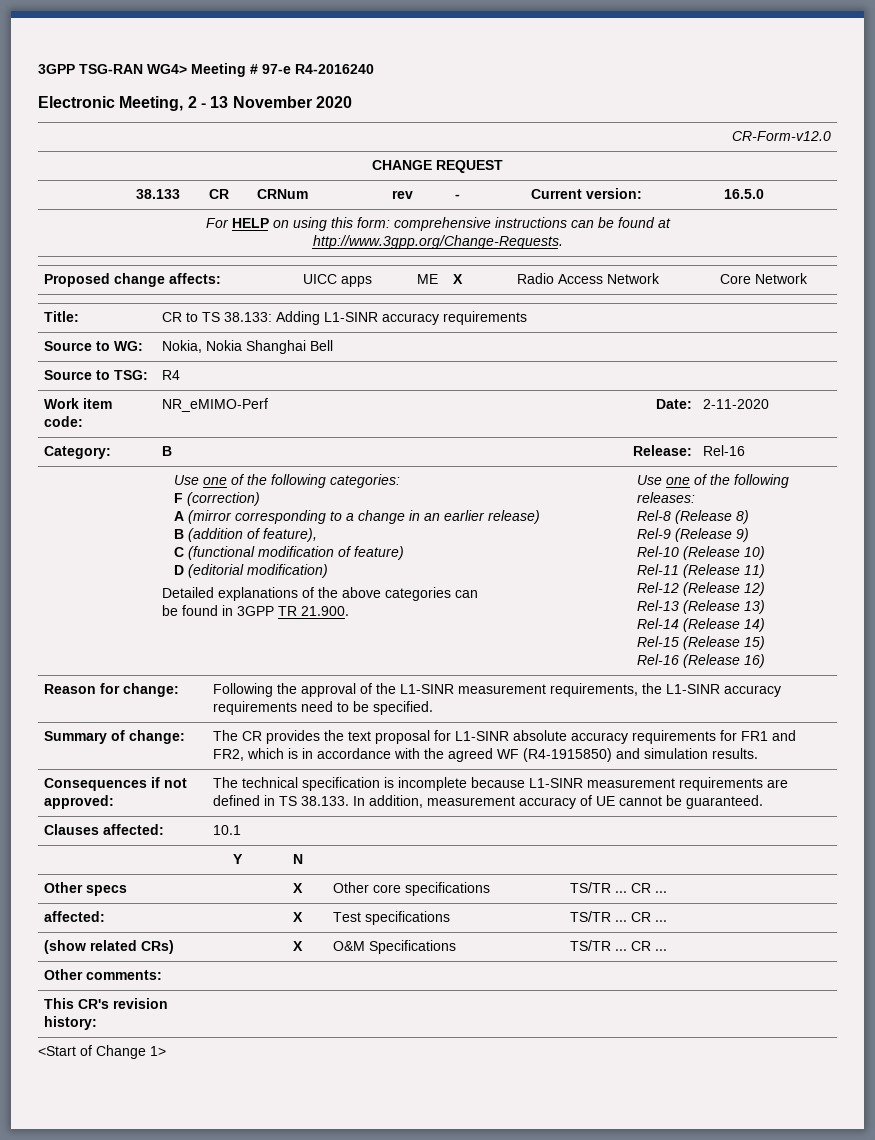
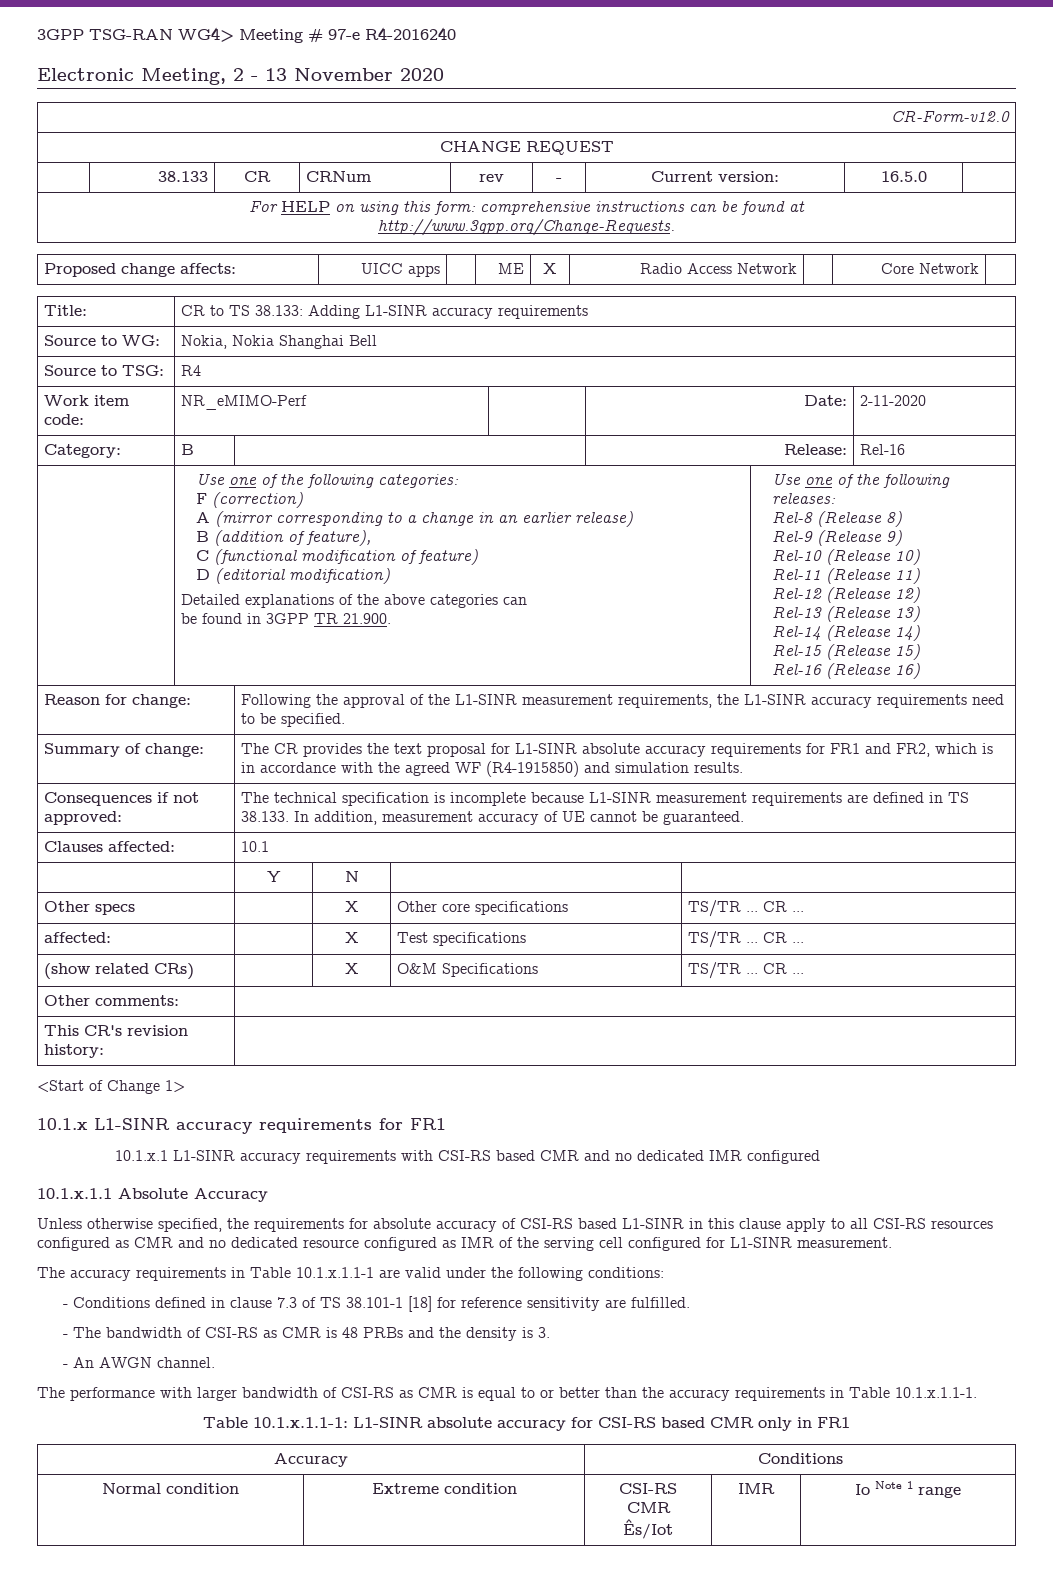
(166, 1051) none -> [37,1118,446,1134] [114,1150,820,1164] [37,1188,268,1202] [37,1218,993,1232] [37,1237,892,1251] [37,1267,664,1281] [62,1296,690,1312] [62,1327,550,1341] [62,1357,215,1368] [37,1387,977,1401] [203,1417,850,1431] [274,1453,348,1467] [757,1453,843,1464] [102,1483,239,1494] [371,1483,517,1494] [619,1483,677,1494] [626,1502,671,1513] [623,1519,673,1539] [738,1483,775,1494] [855,1481,961,1498] // 10.1.x L1-SINR accuracy requirements for FR1 // 10.1.x.1 L1-SINR accuracy requirements with CSI-RS based CMR and no dedicated IMR configured // 10.1.x.1.1 Absolute Accuracy // Unless otherwise specified, the requirements for absolute accuracy of CSI-RS based L1-SINR in this clause apply to all CSI-RS resources configured as CMR and no dedicated resource configured as IMR of the serving cell configured for L1-SINR measurement. // The accuracy requirements in Table 10.1.x.1.1-1 are valid under the following conditions: // - Conditions defined in clause 7.3 of TS 38.101-1 [18] for reference sensitivity are fulfilled. // - The bandwidth of CSI-RS as CMR is 48 PRBs and the density is 3. // - An AWGN channel. // The performance with larger bandwidth of CSI-RS as CMR is equal to or better than the accuracy requirements in Table 10.1.x.1.1-1. // Table 10.1.x.1.1-1: L1-SINR absolute accuracy for CSI-RS based CMR only in FR1 // Accuracy | Conditions // Normal condition | Extreme condition | CSI-RS // CMR // Ês/Iot | IMR | Io Note 1 range

